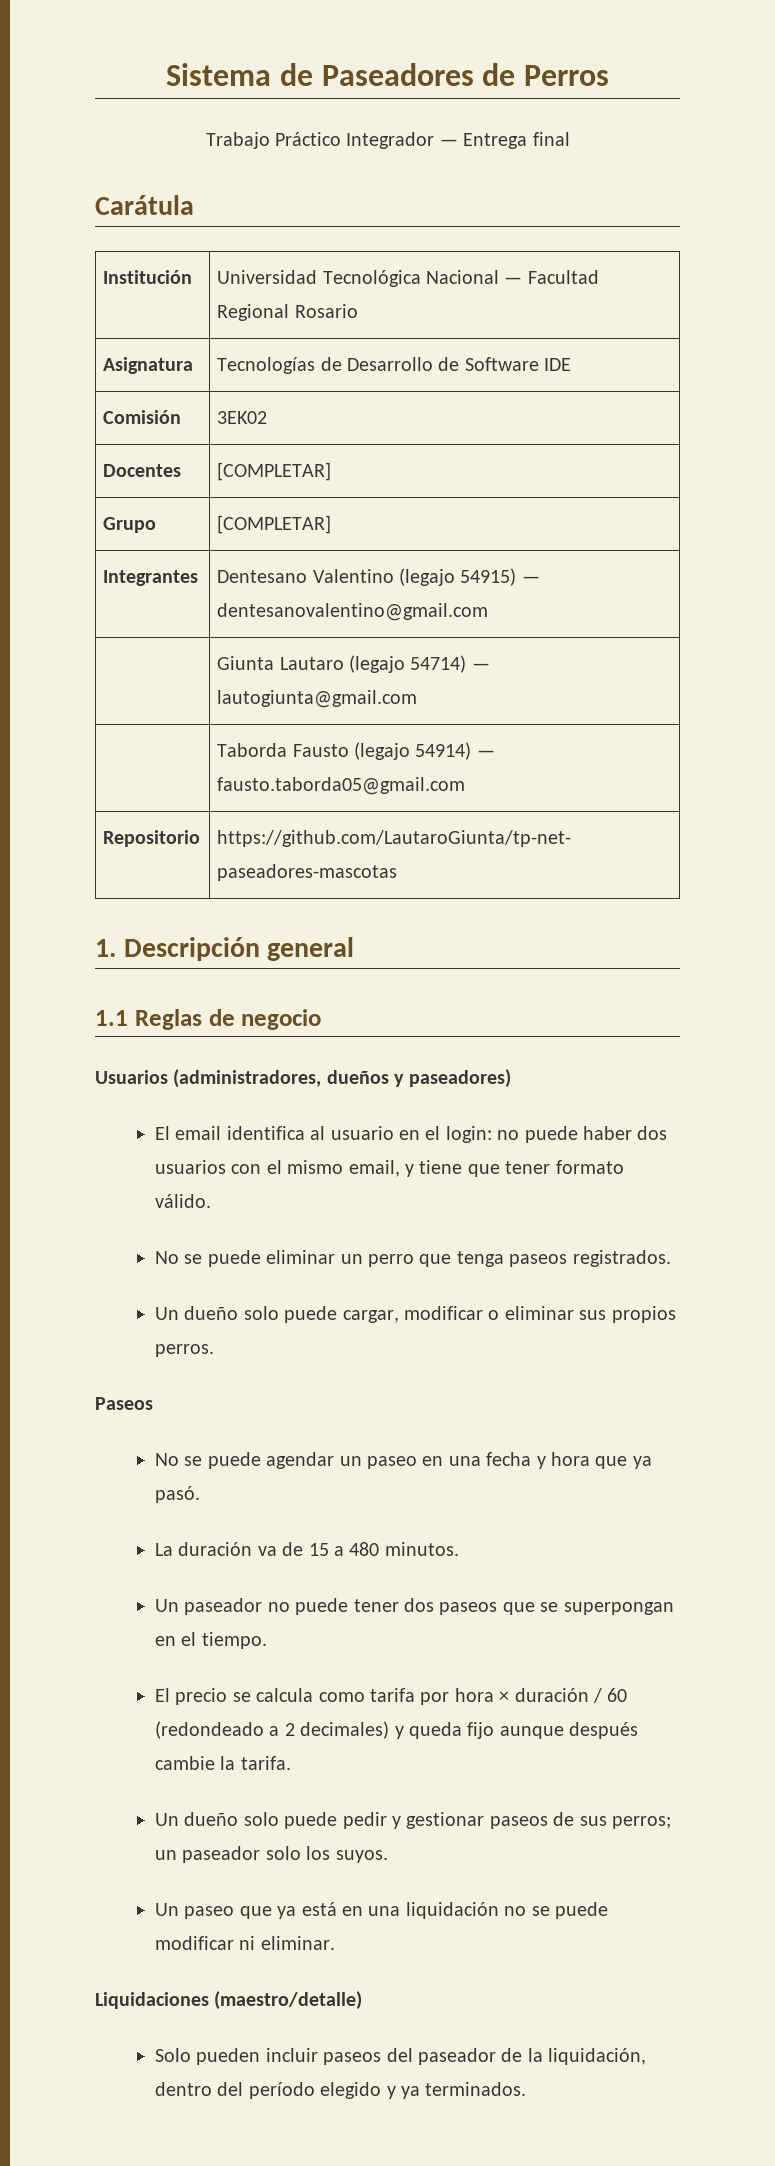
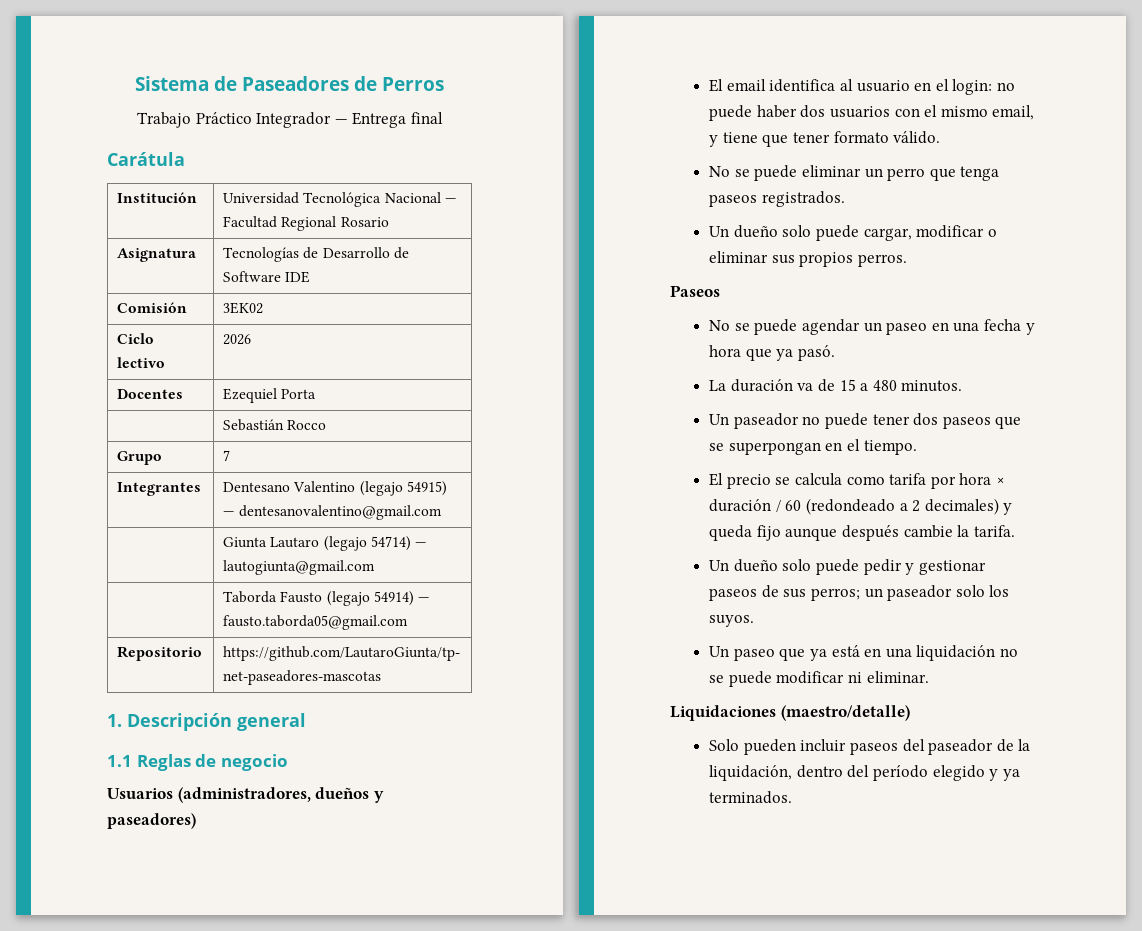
[103,464,182,477] [217,462,332,481] Docentes | [COMPLETAR] -> [117,333,155,344] [117,357,166,368] [223,334,252,345] [117,389,184,399] [223,388,317,403] [223,419,327,431] Ciclo lectivo | 2026 // Docentes | Ezequiel Porta // | Sebastián Rocco
[217,515,332,534] [COMPLETAR] -> [223,450,231,461] 7

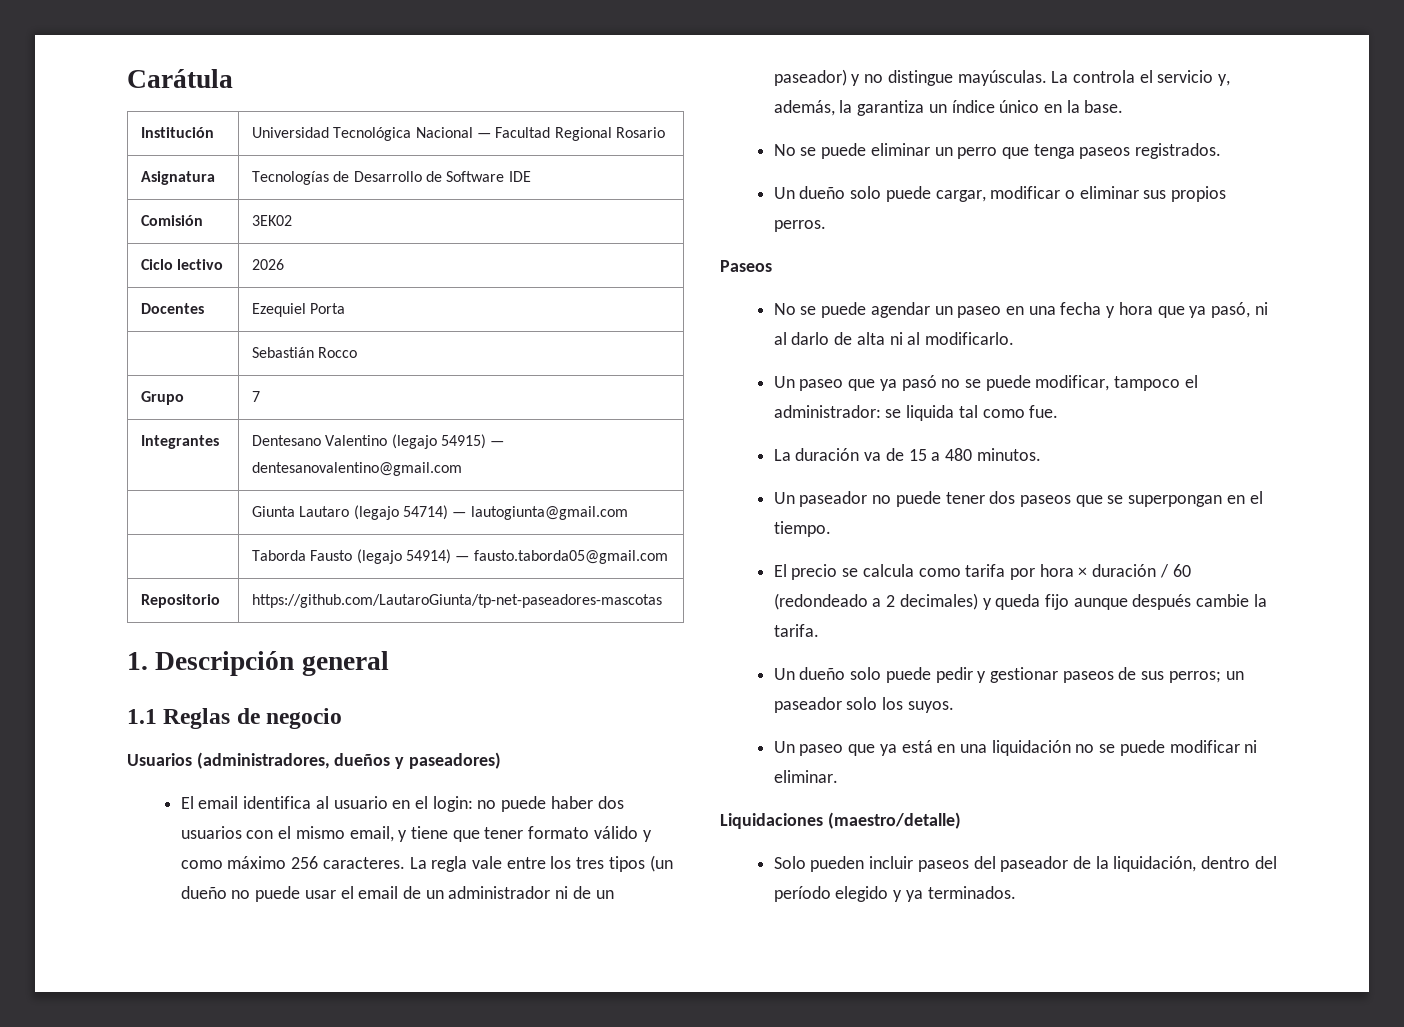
[134,76,445,91] [137,112,443,128] Sistema de Paseadores de Perros // Trabajo Práctico Integrador — Entrega final // -> (127, 78) none
[893,131,941,144] válido. -> [593,826,652,842] [180,855,673,872] [180,886,614,902] [773,69,1231,86] [773,100,1124,116] válido y como máximo 256 caracteres. La regla vale entre los tres tipos (un dueño no puede usar el email de un administrador ni de un paseador) y no distingue mayúsculas. La controla el servicio y, además, la garantiza un índice único en la base.
[798,345,836,361] pasó. -> [1211,302,1268,318] [773,332,1015,345] [773,375,1198,391] [773,405,1059,421] pasó, ni al darlo de alta ni al modificarlo. // Un paseo que ya pasó no se puede modificar, tampoco el administrador: se liquida tal como fue.

